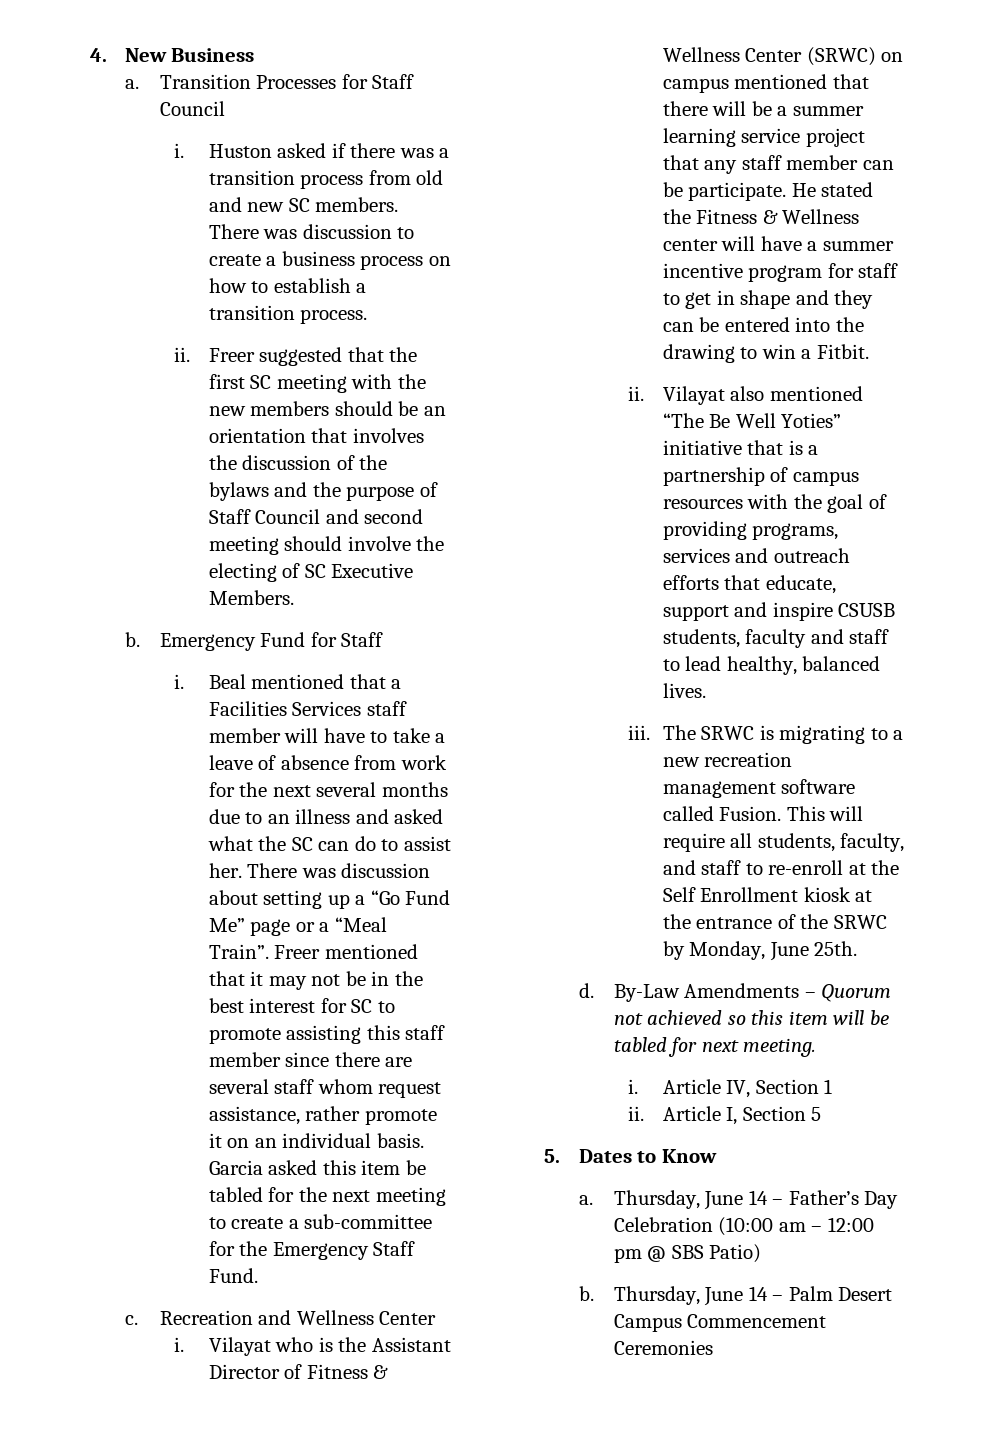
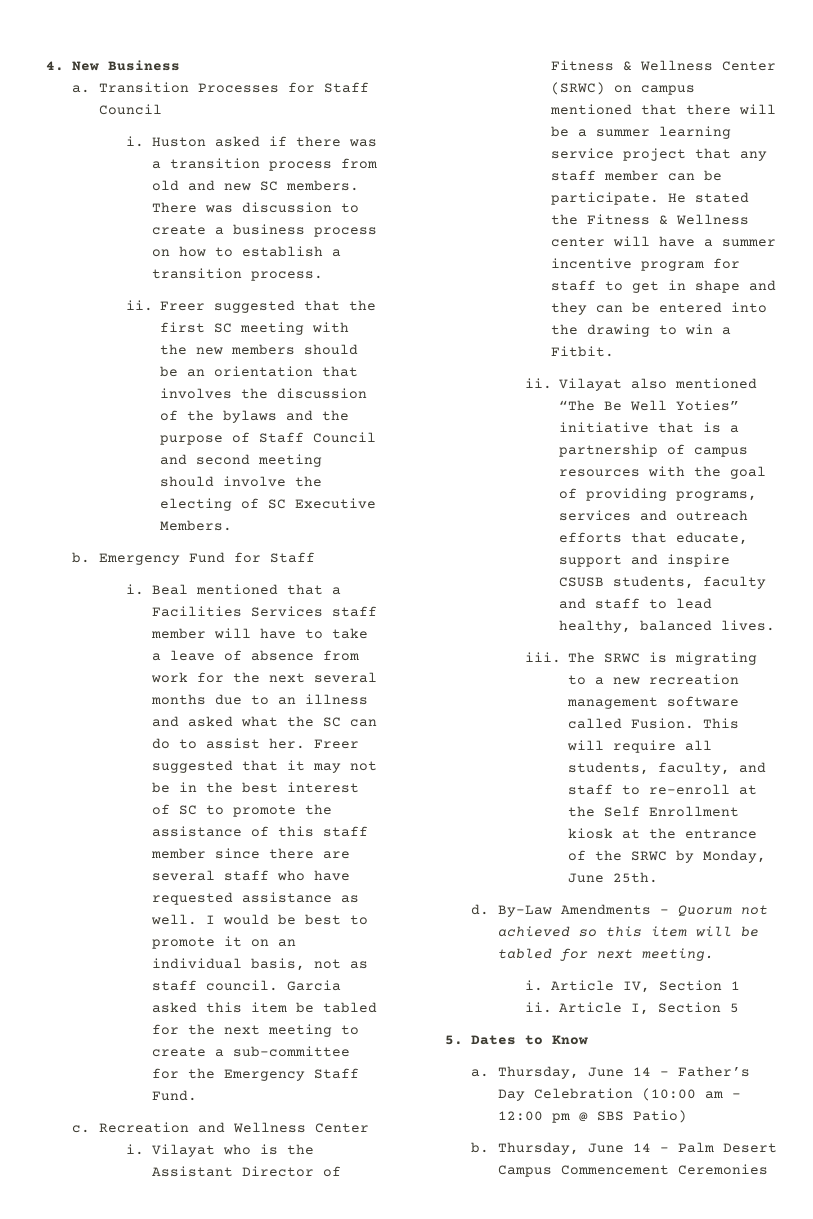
[247,863,431,878] [208,890,451,909] [208,917,387,936] [208,944,418,959] There was discussion about setting up a “Go Fund Me” page or a “Meal Train”. Freer mentioned -> [314,739,360,749] [152,760,234,773] Freer suggested
[320,998,347,1013] for -> [152,804,171,815] of
[286,1025,362,1044] assisting -> [305,804,333,815] [152,826,270,837] the assistance of
[317,1079,442,1098] [208,1106,361,1125] whom request assistance, rather -> [277,870,351,881] [152,892,360,905] [151,914,369,925] who have requested assistance as well. I would be best to
[376,1133,424,1148] basis. -> [251,958,369,971] [152,980,279,991] basis, not as staff council.

